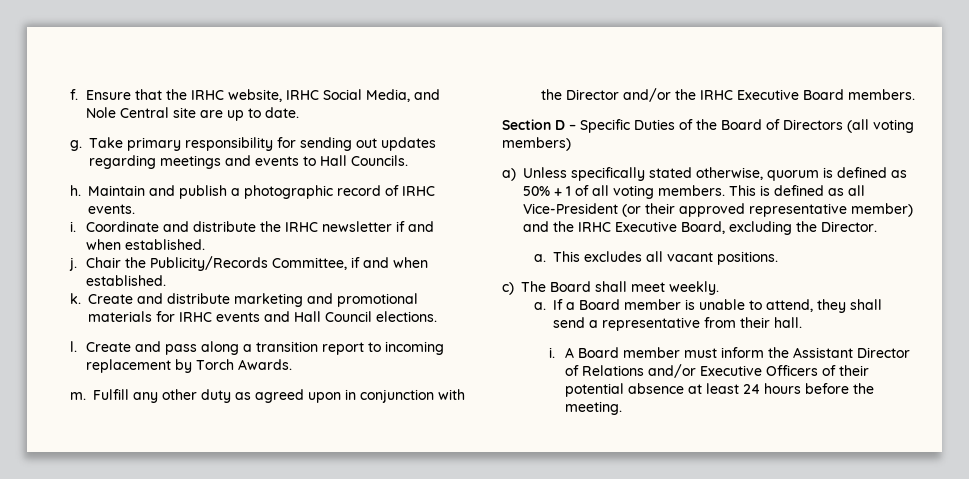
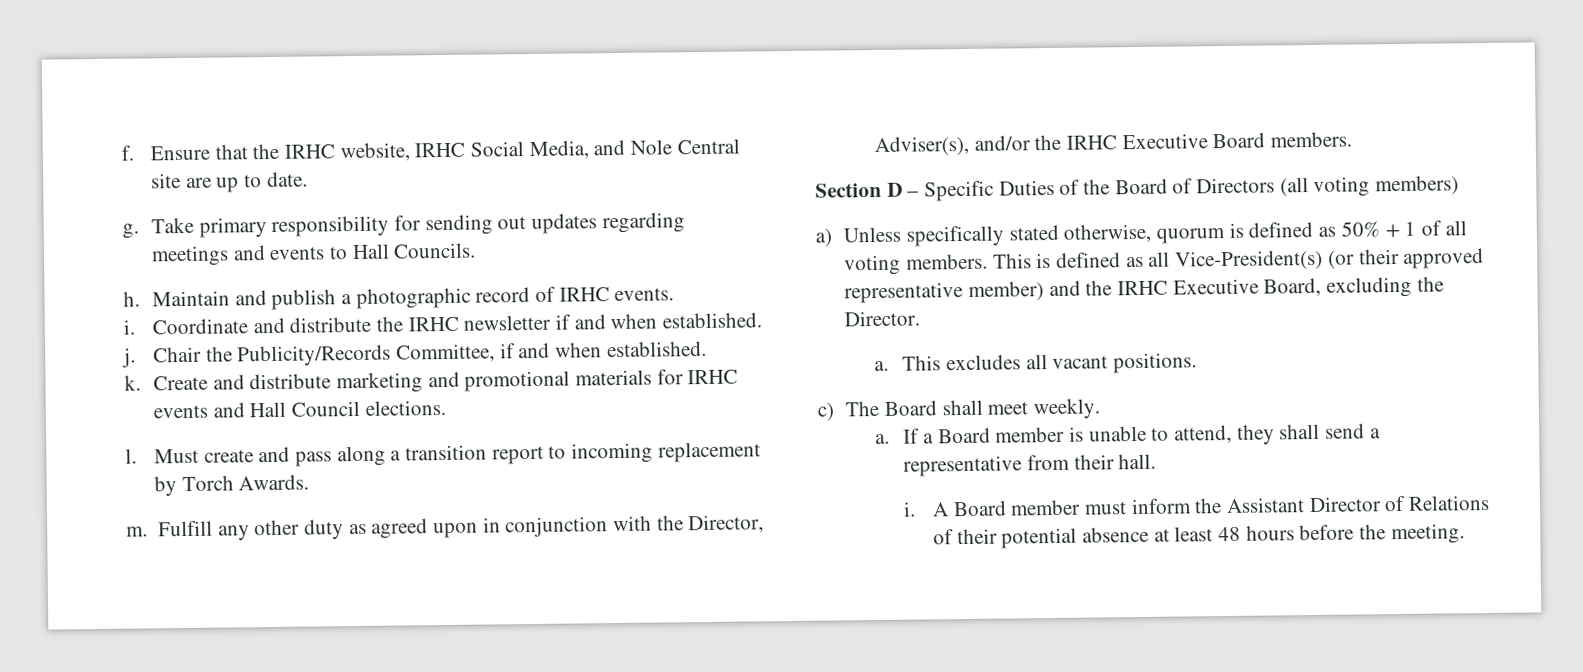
[85,342,131,352] Create -> [153,448,254,464] Must create
[565,89,619,100] Director -> [688,514,765,534] [873,135,969,157] Director, Adviser(s),
[523,203,618,214] Vice-President -> [1175,249,1324,271] Vice-President(s)
[648,364,819,378] and/or Executive Officers -> (1490, 502) none
[743,384,761,394] 24 -> [1217,526,1241,542] 48

